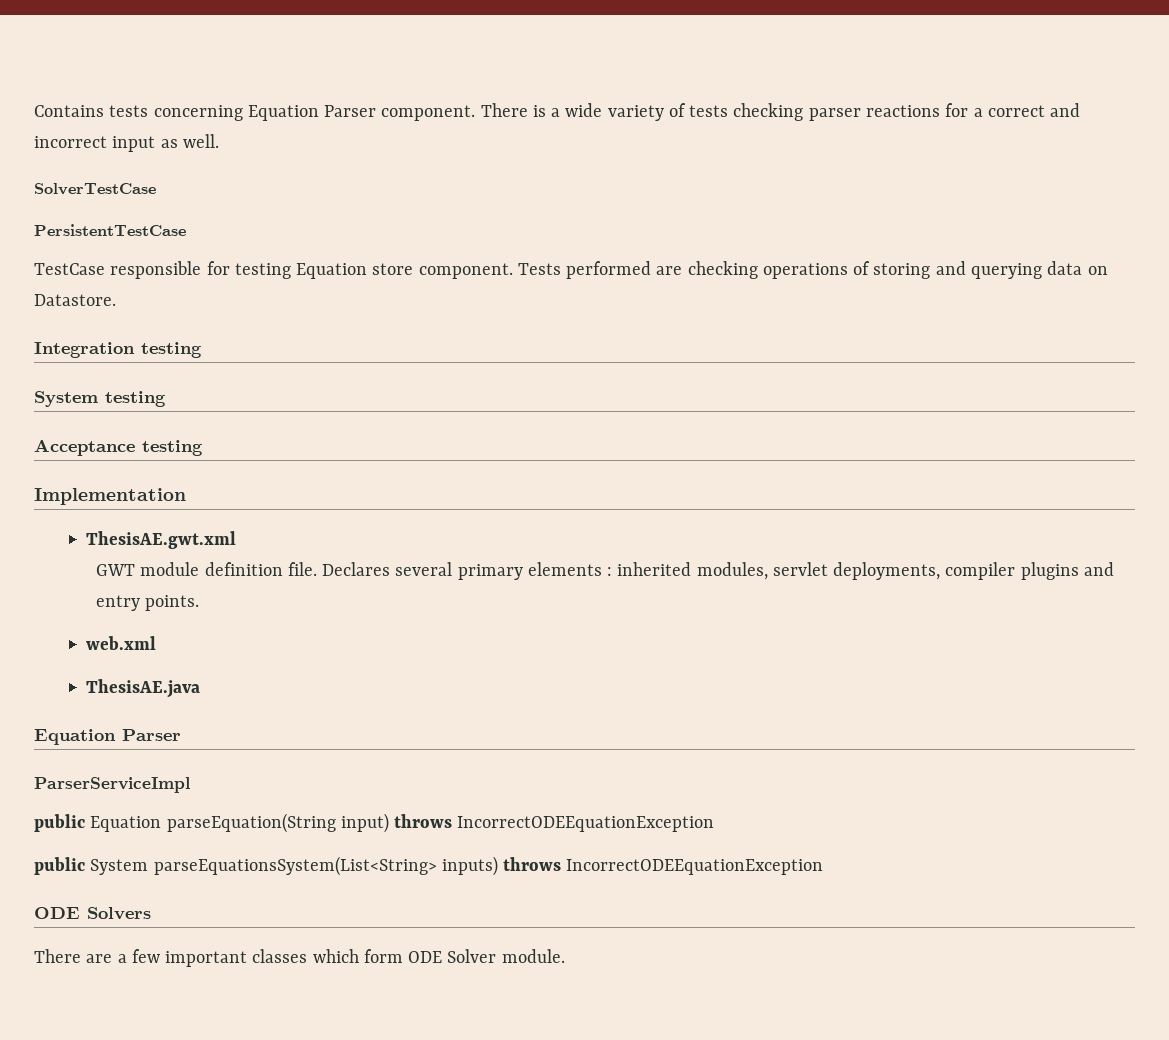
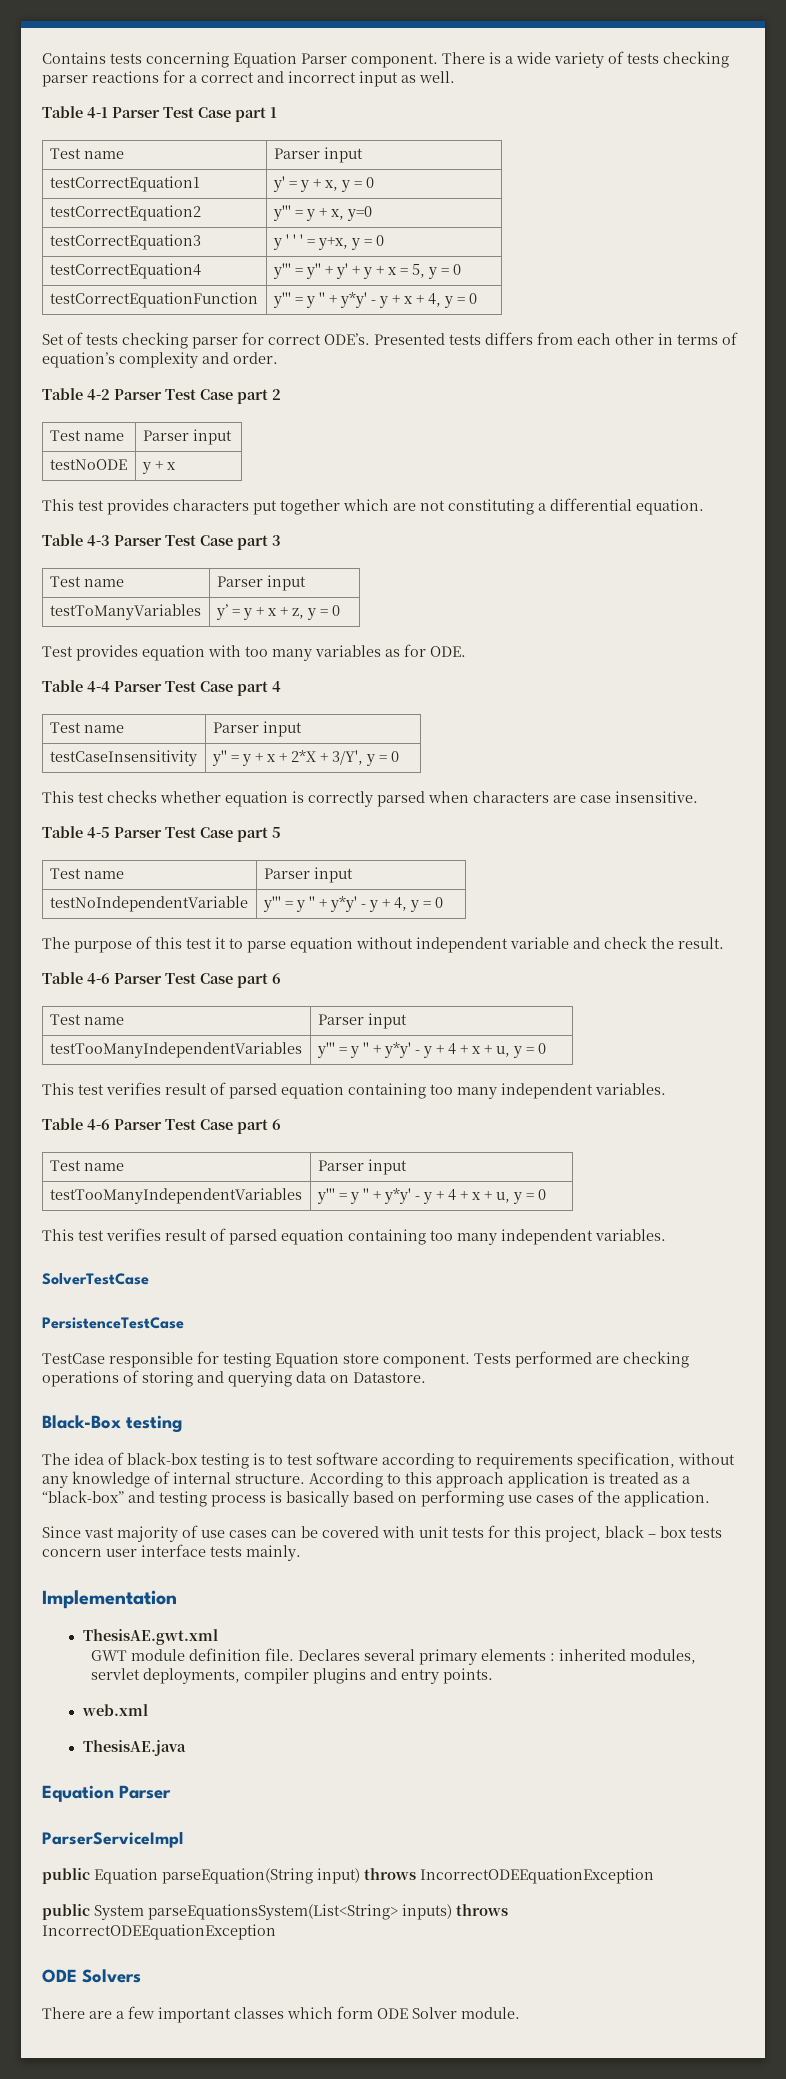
(219, 141) none -> [42,106,277,122] [49,148,124,159] [273,147,363,163] [49,176,200,192] [272,176,374,192] [49,205,201,221] [272,205,372,221] [49,234,201,250] [272,234,384,250] [49,263,201,279] [272,263,461,279] [49,292,258,308] [272,292,477,308] [42,332,738,349] [42,352,278,368] [42,388,281,404] [49,430,124,441] [142,429,232,445] [49,459,127,470] [141,460,176,474] [42,498,704,515] [42,534,281,550] [49,576,124,587] [216,575,306,591] [49,604,201,620] [215,604,340,620] [42,644,466,661] [42,680,281,696] [49,722,124,733] [212,721,302,737] [49,750,197,766] [211,750,399,766] [42,790,698,807] [42,826,281,842] [49,868,124,879] [263,867,353,883] [49,896,248,912] [262,896,443,912] [42,936,724,953] [42,972,281,988] [49,1014,124,1025] [317,1013,407,1029] [49,1042,302,1058] [316,1042,546,1058] [42,1082,666,1099] [42,1118,281,1134] [49,1160,124,1171] [317,1159,407,1175] [49,1188,302,1204] [316,1188,546,1204] [42,1228,666,1245] // Table 4-1 Parser Test Case part 1 // Test name | Parser input // testCorrectEquation1 | y' = y + x, y = 0 // testCorrectEquation2 | y''' = y + x, y=0 // testCorrectEquation3 | y ' ' ' = y+x, y = 0 // testCorrectEquation4 | y''' = y'' + y' + y + x = 5, y = 0 // testCorrectEquationFunction | y''' = y '' + y*y' - y + x + 4, y = 0 // Set of tests checking parser for correct ODE’s. Presented tests differs from each other in terms of equation’s complexity and order. // Table 4-2 Parser Test Case part 2 // Test name | Parser input // testNoODE | y + x // This test provides characters put together which are not constituting a differential equation. // Table 4-3 Parser Test Case part 3 // Test name | Parser input // testToManyVariables | y’ = y + x + z, y = 0 // Test provides equation with too many variables as for ODE. // Table 4-4 Parser Test Case part 4 // Test name | Parser input // testCaseInsensitivity | y'' = y + x + 2*X + 3/Y', y = 0 // This test checks whether equation is correctly parsed when characters are case insensitive. // Table 4-5 Parser Test Case part 5 // Test name | Parser input // testNoIndependentVariable | y''' = y '' + y*y' - y + 4, y = 0 // The purpose of this test it to parse equation without independent variable and check the result. // Table 4-6 Parser Test Case part 6 // Test name | Parser input // testTooManyIndependentVariables | y''' = y '' + y*y' - y + 4 + x + u, y = 0 // This test verifies result of parsed equation containing too many independent variables. // Table 4-6 Parser Test Case part 6 // Test name | Parser input // testTooManyIndependentVariables | y''' = y '' + y*y' - y + 4 + x + u, y = 0 // This test verifies result of parsed equation containing too many independent variables.
[34,224,186,236] PersistentTestCase -> [42,1317,184,1329] PersistenceTestCase
[34,342,202,358] [34,391,166,407] [34,439,203,456] Integration testing // System testing // Acceptance testing -> [42,1415,182,1433] [42,1452,735,1469] [42,1471,690,1488] [42,1490,710,1507] [42,1525,722,1542] [42,1544,301,1561] Black-Box testing // The idea of black-box testing is to test software according to requirements specification, without any knowledge of internal structure. According to this approach application is treated as a “black-box” and testing process is basically based on performing use cases of the application. // Since vast majority of use cases can be covered with unit tests for this project, black – box tests concern user interface tests mainly.

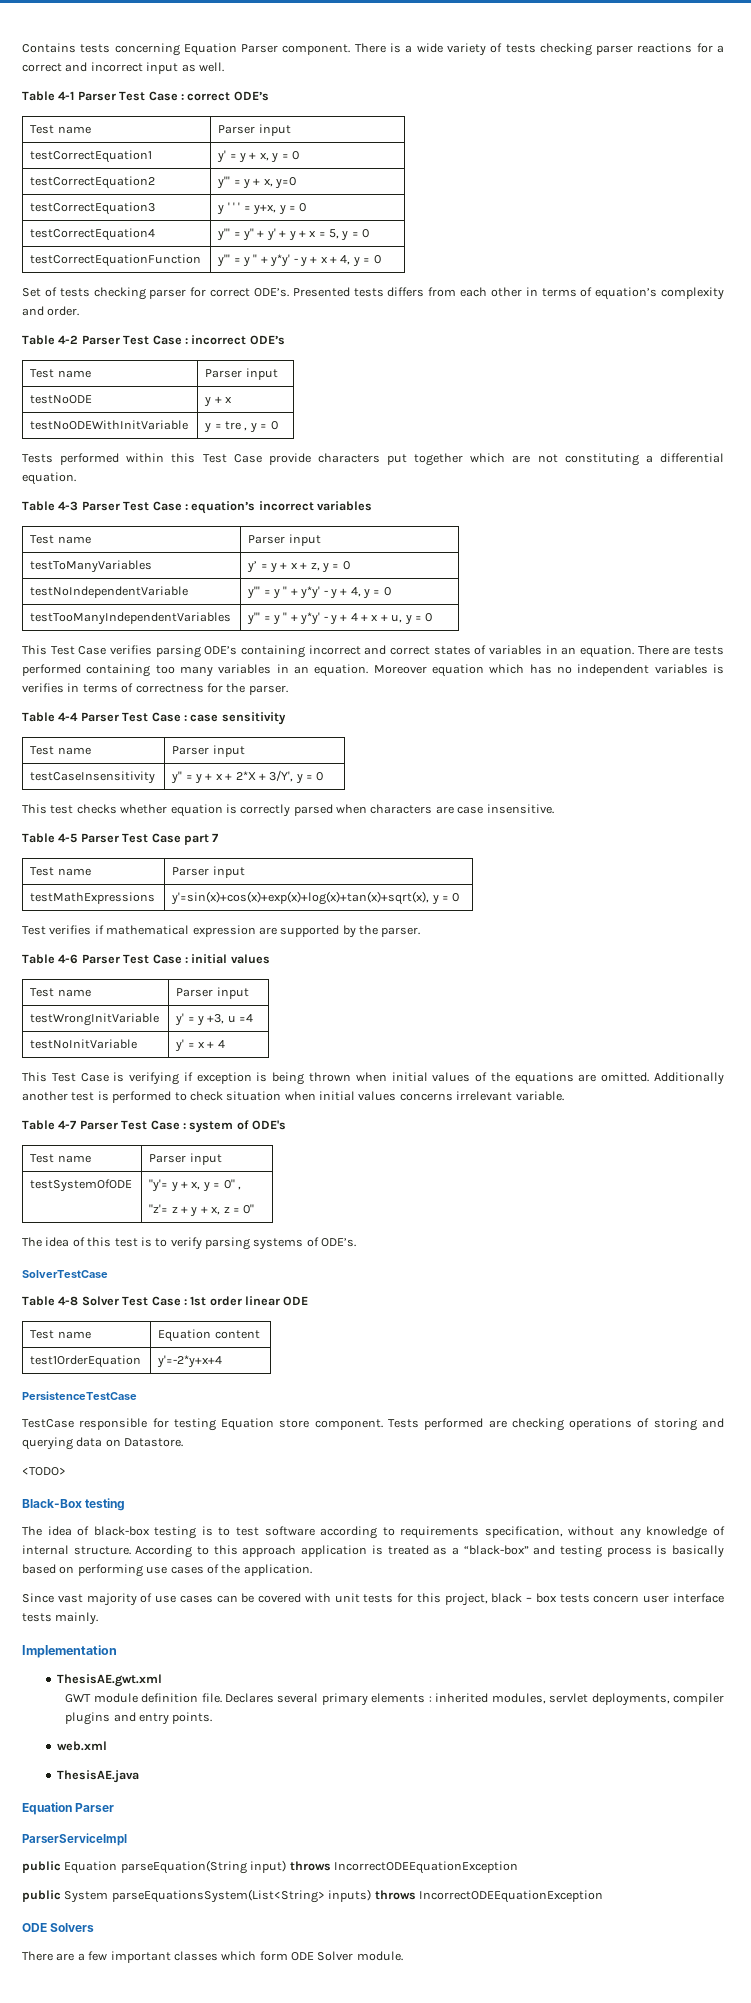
[235,107,277,122] part 1 -> [180,91,269,101] : correct ODE’s
[237,389,281,404] part 2 -> [184,335,285,345] : incorrect ODE’s
[42,499,169,515] // This test provides -> [30,420,189,430] [204,421,278,433] [22,453,311,465] // testNoODEWithInitVariable | y = tre , y = 0 // Tests performed within this Test Case provide
[237,535,281,550] part 3 -> [184,501,372,514] : equation’s incorrect variables
[42,644,466,661] // Test provides equation with too many variables as for ODE. -> [30,586,189,598] [247,586,391,599] [30,612,232,625] [247,612,433,625] [22,645,724,658] [22,664,724,677] [22,683,288,695] // testNoIndependentVariable | y''' = y '' + y*y' - y + 4, y = 0 // testTooManyIndependentVariables | y''' = y '' + y*y' - y + 4 + x + u, y = 0 // This Test Case verifies parsing ODE’s containing incorrect and correct states of variables in an equation. There are tests performed containing too many variables in an equation. Moreover equation which has no independent variables is verifies in terms of correctness for the parser.
[237,681,281,696] part 4 -> [183,712,286,725] : case sensitivity
[272,827,281,838] [49,868,124,879] [263,867,353,883] [49,896,248,912] [262,896,443,912] [42,936,724,953] [42,972,281,988] [49,1014,124,1025] [317,1013,407,1029] [49,1042,302,1058] [316,1042,546,1058] [42,1082,666,1099] [42,1118,281,1134] [49,1160,124,1171] [317,1159,407,1175] [49,1188,302,1204] [316,1188,546,1204] [42,1228,666,1245] [42,1273,149,1285] 5 // Test name | Parser input // testNoIndependentVariable | y''' = y '' + y*y' - y + 4, y = 0 // The purpose of this test it to parse equation without independent variable and check the result. // Table 4-6 Parser Test Case part 6 // Test name | Parser input // testTooManyIndependentVariables | y''' = y '' + y*y' - y + 4 + x + u, y = 0 // This test verifies result of parsed equation containing too many independent variables. // Table 4-6 Parser Test Case part 6 // Test name | Parser input // testTooManyIndependentVariables | y''' = y '' + y*y' - y + 4 + x + u, y = 0 // This test verifies result of parsed equation containing too many independent variables. // SolverTestCase -> [212,833,219,842] [30,867,91,876] [172,866,245,878] [30,892,156,904] [171,891,460,905] [22,925,421,938] [22,954,270,964] [30,988,91,997] [176,987,249,999] [30,1013,160,1026] [175,1013,254,1026] [30,1039,138,1049] [175,1039,225,1052] [22,1072,724,1085] [22,1091,564,1103] [22,1120,286,1133] [30,1154,91,1163] [149,1153,222,1165] [30,1179,133,1192] [149,1179,241,1192] [149,1204,255,1217] [22,1237,357,1250] [22,1270,108,1278] [22,1296,309,1306] [30,1330,91,1339] [158,1329,260,1342] [30,1355,142,1368] [157,1355,223,1368] 7 // Test name | Parser input // testMathExpressions | y'=sin(x)+cos(x)+exp(x)+log(x)+tan(x)+sqrt(x), y = 0 // Test verifies if mathematical expression are supported by the parser. // Table 4-6 Parser Test Case : initial values // Test name | Parser input // testWrongInitVariable | y' = y +3, u =4 // testNoInitVariable | y' = x + 4 // This Test Case is verifying if exception is being thrown when initial values of the equations are omitted. Additionally another test is performed to check situation when initial values concerns irrelevant variable. // Table 4-7 Parser Test Case : system of ODE's // Test name | Parser input // testSystemOfODE | "y'= y + x, y = 0" , // "z'= z + y + x, z = 0" // The idea of this test is to verify parsing systems of ODE’s. // SolverTestCase // Table 4-8 Solver Test Case : 1st order linear ODE // Test name | Equation content // test1OrderEquation | y'=-2*y+x+4
(426, 1377) none -> [22,1467,66,1476] // <TODO>

